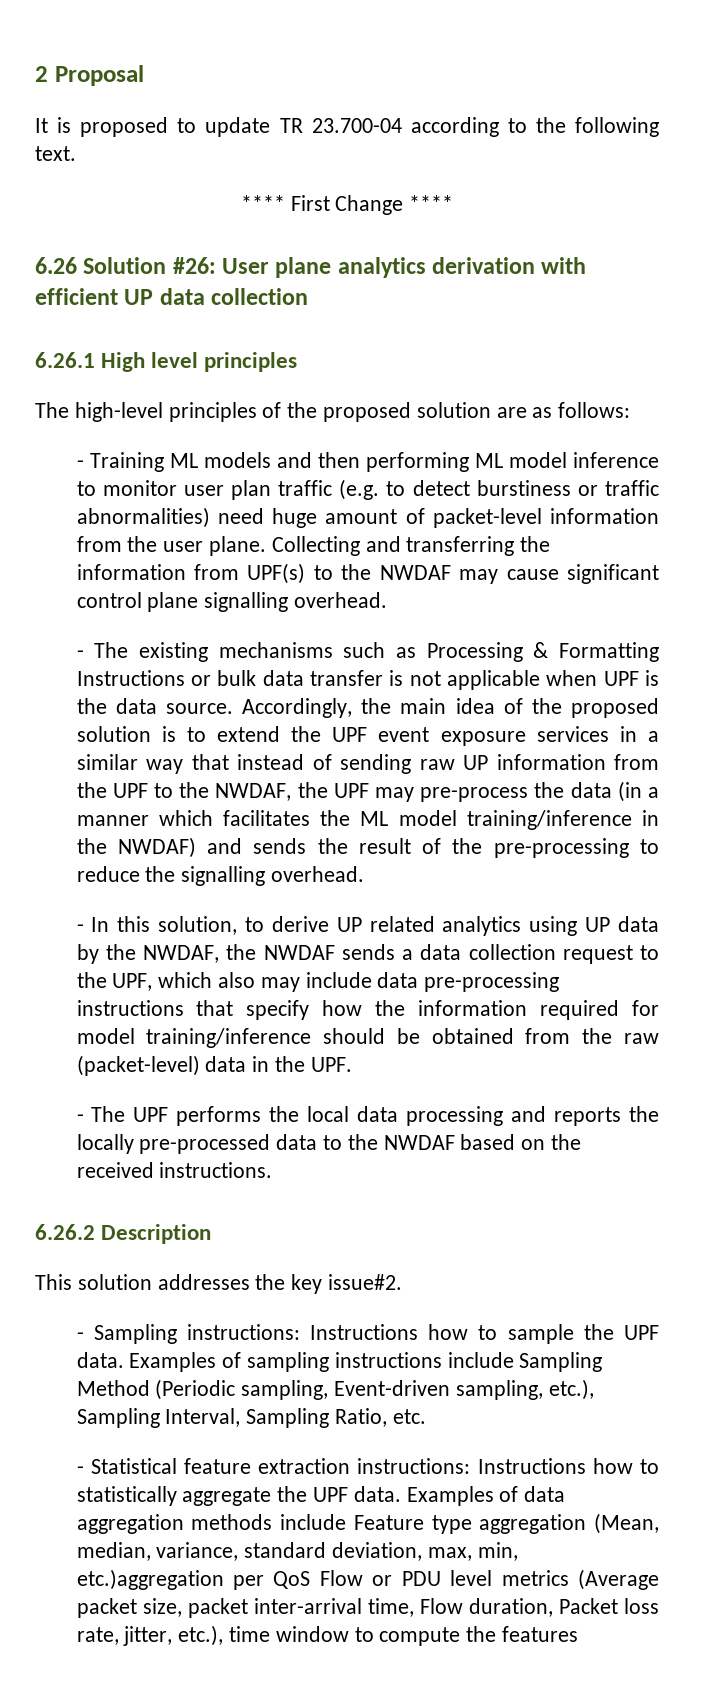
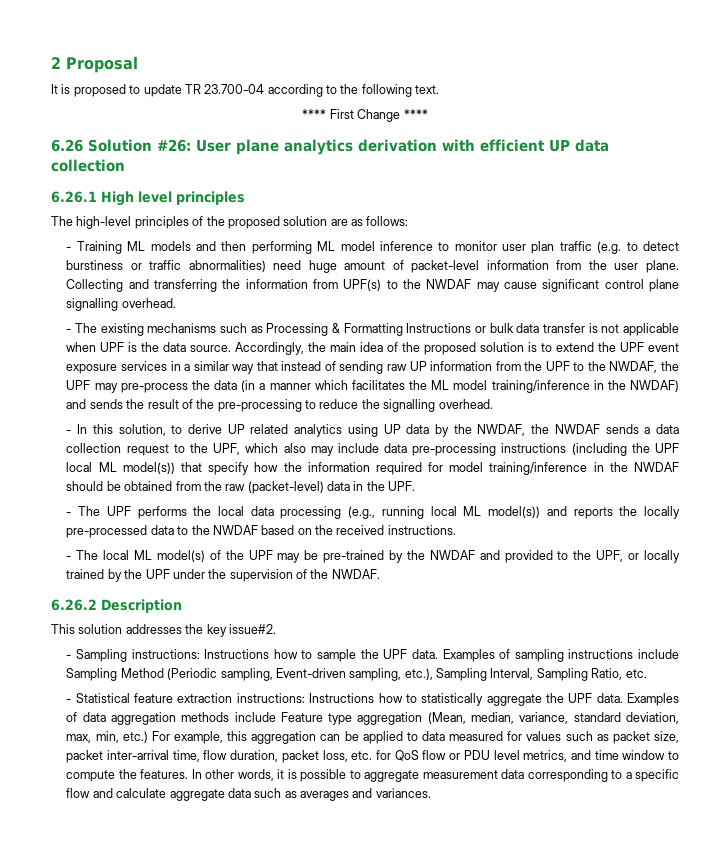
(184, 1008) none -> [571,443,680,456] [66,462,175,474] (including the UPF local ML model(s))
(312, 1038) none -> [593,462,680,472] in the NWDAF
(504, 1116) none -> [348,506,541,519] (e.g., running local ML model(s))
(273, 1170) none -> [66,550,680,563] [66,569,380,582] // - The local ML model(s) of the UPF may be pre-trained by the NWDAF and provided to the UPF, or locally trained by the UPF under the supervision of the NWDAF.
[76,1569,659,1590] etc.)aggregation per QoS Flow or PDU level metrics (Average -> [122,731,609,744] etc.) For example, this aggregation can be applied to data measured for values such as
[419,1598,659,1617] [76,1625,224,1646] Flow duration, Packet loss rate, jitter, etc.), -> [203,750,591,763] flow duration, packet loss, etc. for QoS flow or PDU level metrics, and
[501,1626,578,1642] features -> [140,769,679,782] [66,788,431,801] features. In other words, it is possible to aggregate measurement data corresponding to a specific flow and calculate aggregate data such as averages and variances.

